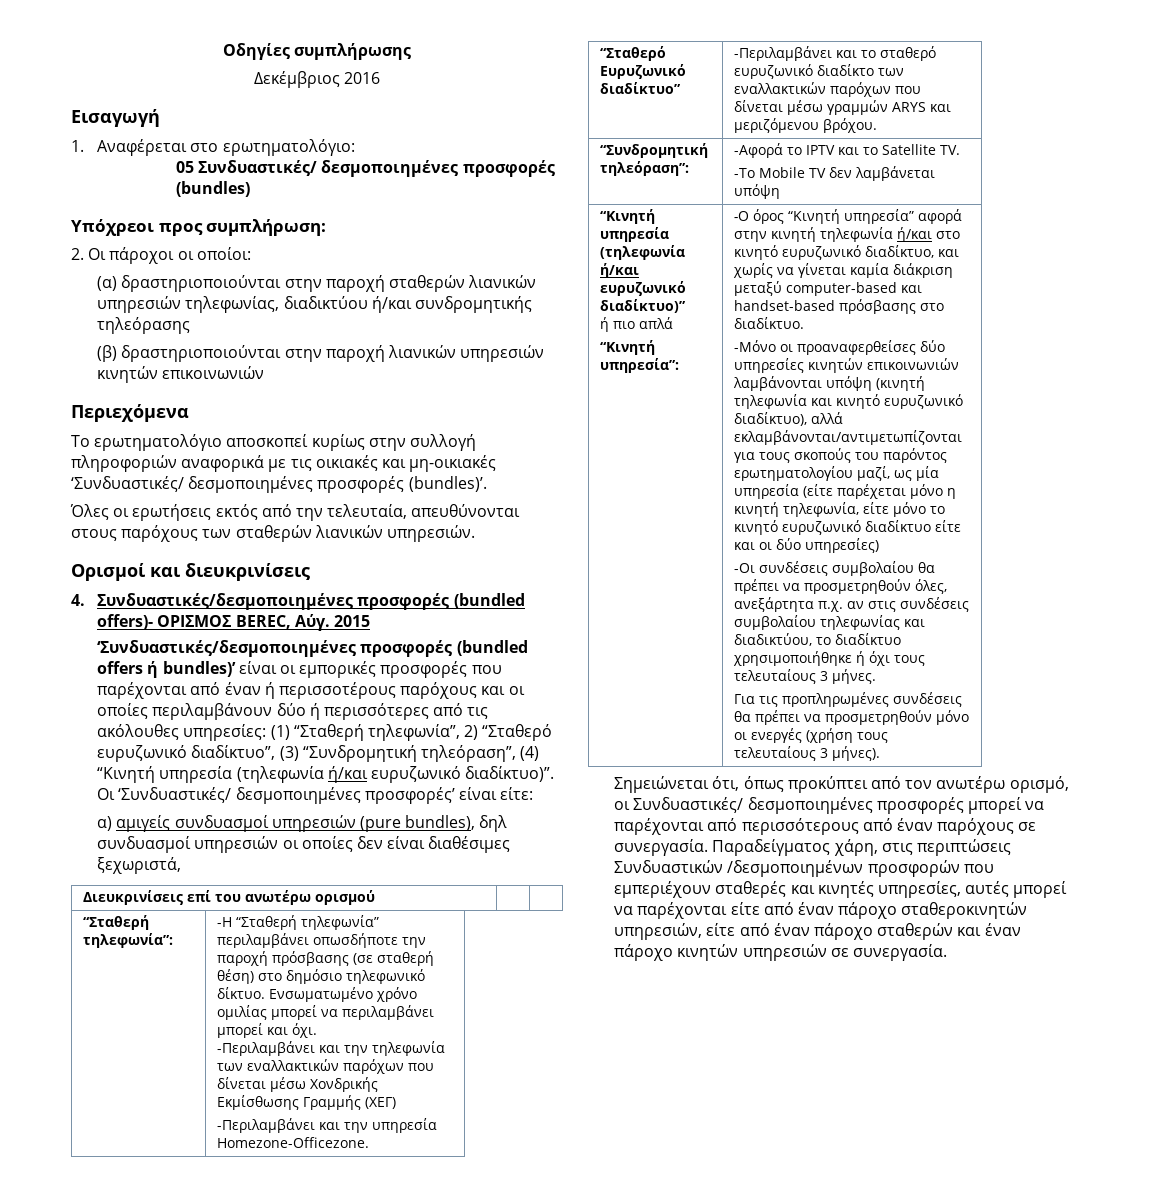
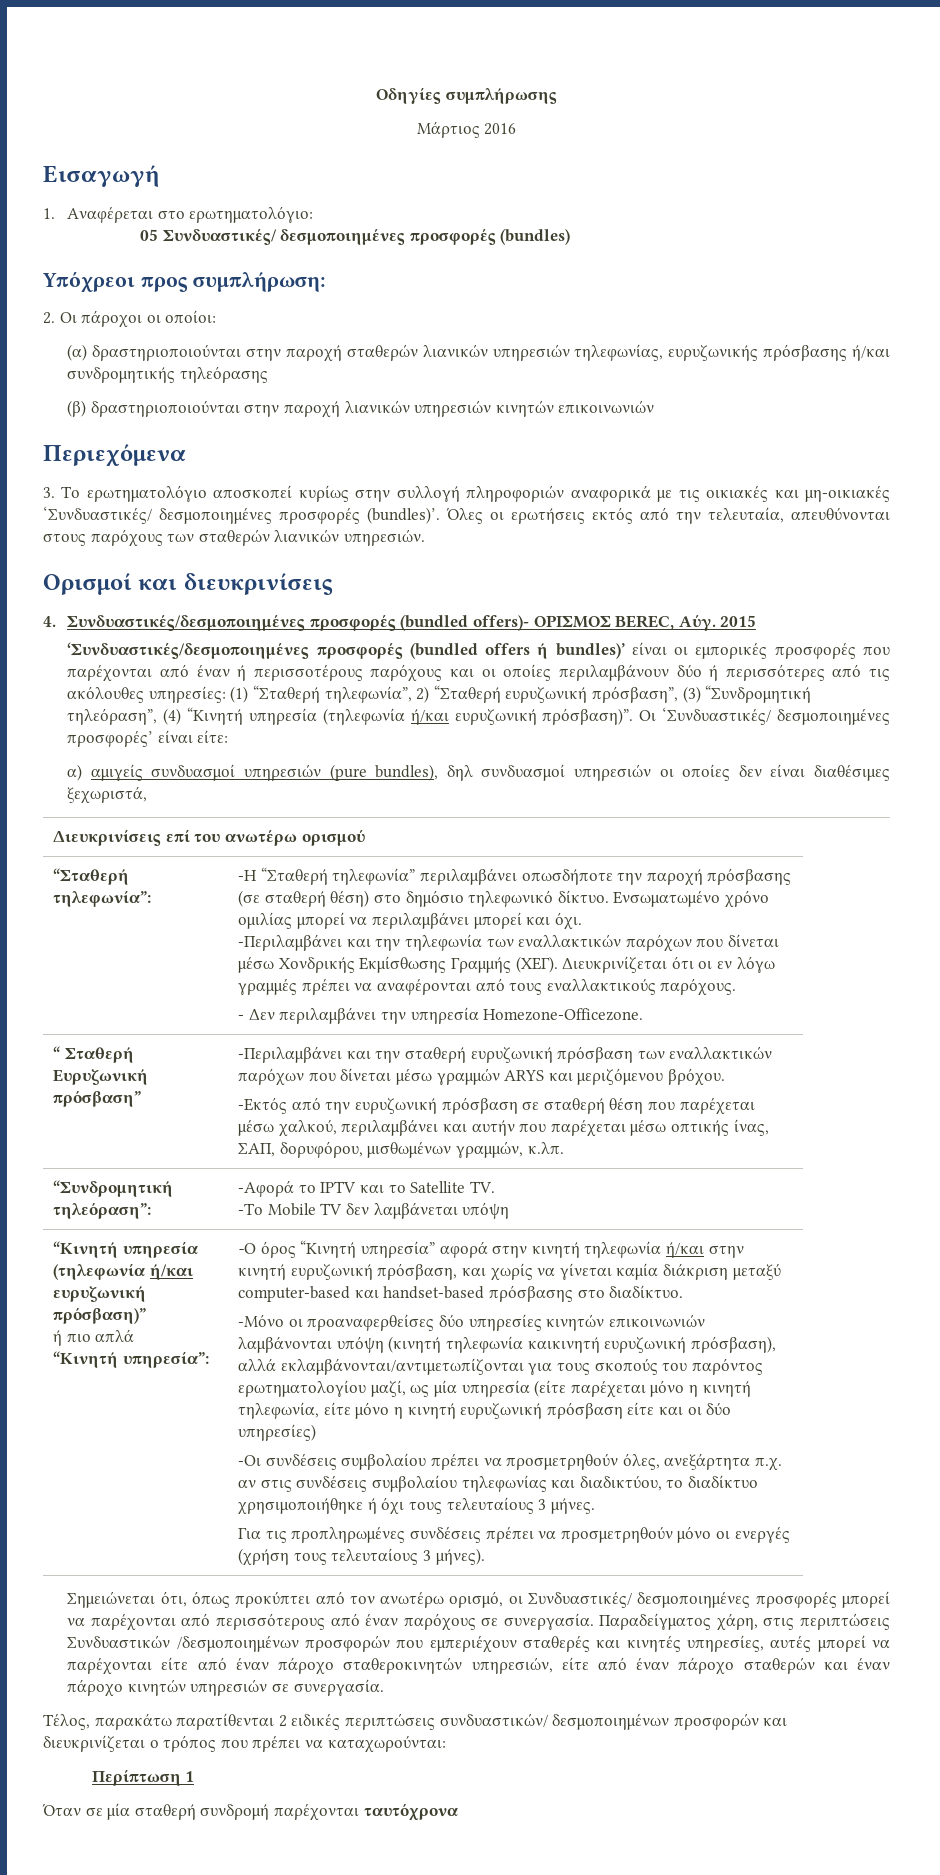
[253,71,340,88] Δεκέμβριος -> [416,121,480,138] Μάρτιος
[283,296,368,309] διαδικτύου -> [668,344,848,361] ευρυζωνικής πρόσβασης
(189, 413) none -> [43,487,55,498] 3.
(487, 484) // -> (440, 515) none
[482,724,553,741] [97,745,276,762] “Σταθερό ευρυζωνικό διαδίκτυο”, -> [433,685,678,703] “Σταθερή ευρυζωνική πρόσβαση”,
[370,766,555,783] ευρυζωνικό διαδίκτυο)”. -> [454,708,634,725] ευρυζωνική πρόσβαση)”.
[365,1097,397,1109] [217,1118,438,1133] [217,1137,370,1148] [600,46,667,61] [600,64,687,79] [600,82,682,94] [734,46,937,61] [734,64,875,79] (ΧΕΓ) // -Περιλαμβάνει και την υπηρεσία Homezone-Officezone. // “Σταθερό Eυρυζωνικό διαδίκτυο” | -Περιλαμβάνει και το σταθερό ευρυζωνικό διαδίκτο -> [515,956,775,973] [238,978,737,996] [238,1007,644,1024] [53,1046,134,1063] [53,1069,149,1085] [53,1090,142,1107] [238,1046,634,1063] (ΧΕΓ). Διευκρινίζεται ότι οι εν λόγω γραμμές πρέπει να αναφέρονται από τους εναλλακτικούς παρόχους. // - Δεν περιλαμβάνει την υπηρεσία Homezone-Officezone. // “ Σταθερή Ευρυζωνική πρόσβαση” | -Περιλαμβάνει και την σταθερή ευρυζωνική πρόσβαση
(878, 125) none -> [238,1097,755,1115] [238,1119,769,1137] [238,1141,564,1158] // -Εκτός από την ευρυζωνική πρόσβαση σε σταθερή θέση που παρέχεται μέσω χαλκού, περιλαμβάνει και αυτήν που παρέχεται μέσω οπτικής ίνας, ΣΑΠ, δορυφόρου, μισθωμένων γραμμών, κ.λπ.
[600,281,687,296] [600,299,687,313] ευρυζωνικό διαδίκτυο)” -> [53,1286,147,1302] [53,1307,147,1324] ευρυζωνική πρόσβαση)”
[936,231,961,239] [734,245,935,260] στο κινητό ευρυζωνικό διαδίκτυο, -> [708,1246,744,1258] [238,1263,458,1280] στην κινητή ευρυζωνική πρόσβαση,
[811,394,964,409] [734,412,808,426] και κινητό ευρυζωνικό διαδίκτυο), -> [527,1336,776,1353] καικινητή ευρυζωνική πρόσβαση),
[930,506,946,514] [734,520,932,535] το κινητό ευρυζωνικό διαδίκτυο -> [393,1402,623,1419] η κινητή ευρυζωνική πρόσβαση
[918,562,936,573] θα -> (427, 1461) none
[734,711,752,722] θα -> (481, 1534) none
(947, 952) none -> [43,1713,788,1730] [43,1735,446,1753] [91,1769,195,1786] [42,1803,458,1821] // Τέλος, παρακάτω παρατίθενται 2 ειδικές περιπτώσεις συνδυαστικών/ δεσμοποιημένων προσφορών και διευκρινίζεται ο τρόπος που πρέπει να καταχωρούνται: // Περίπτωση 1 // Όταν σε μία σταθερή συνδρομή παρέχονται ταυτόχρονα

